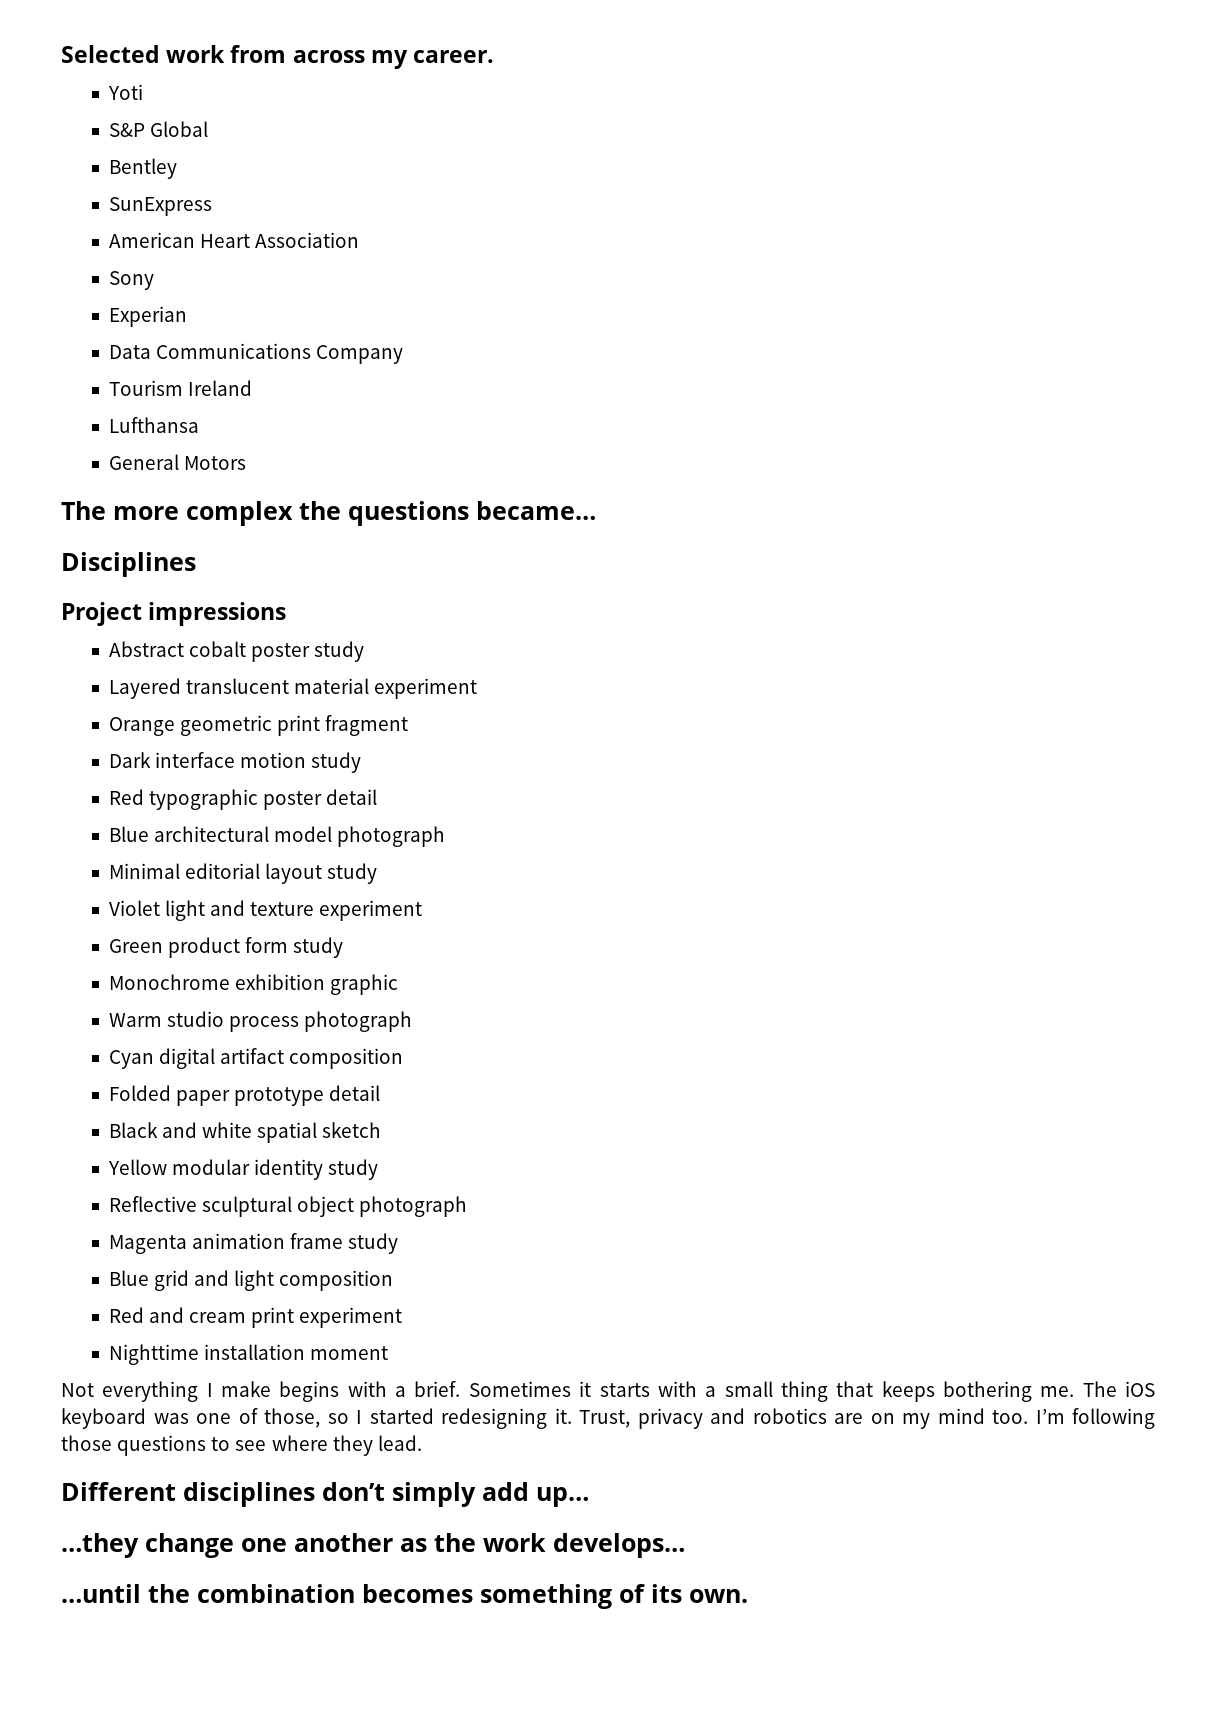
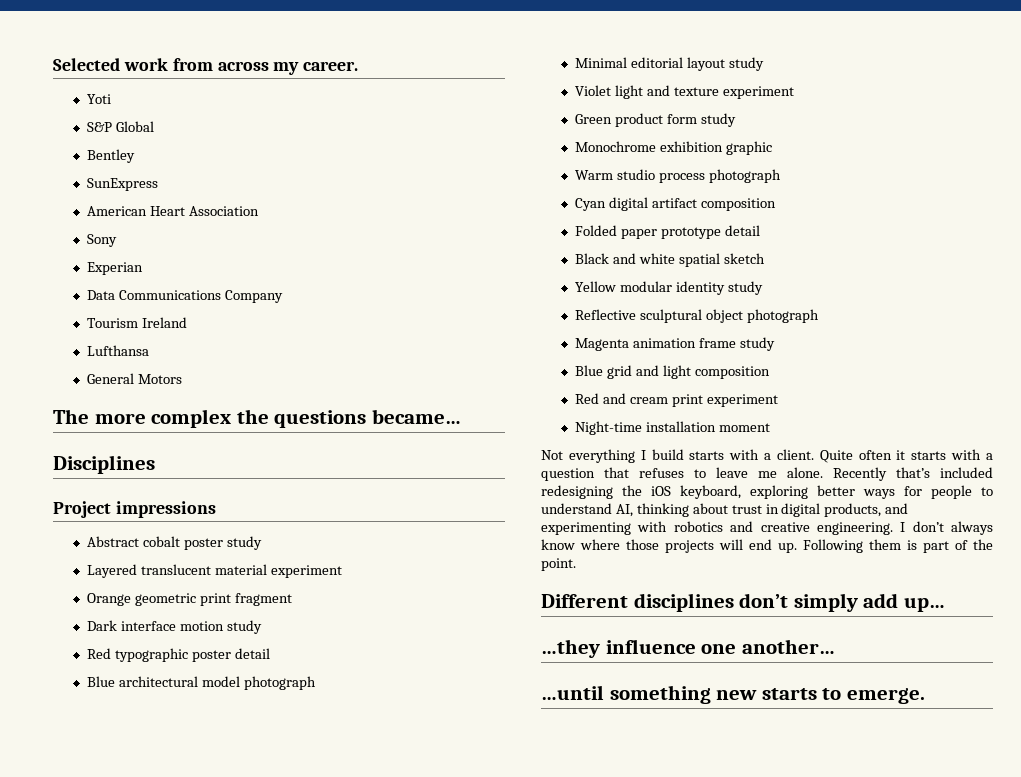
[108,1344,199,1365] Nighttime -> [575,421,643,435] Night-time
[221,1381,1156,1402] [61,1408,1155,1429] [61,1435,422,1456] make begins with a brief. Sometimes it starts with a small thing that keeps bothering me. The iOS keyboard was one of those, so I started redesigning it. Trust, privacy and robotics are on my mind too. I’m following those questions to see where they lead. -> [651,449,994,463] [541,467,993,481] [541,485,993,499] [541,503,909,517] [541,521,993,535] [541,539,993,553] [541,558,576,571] build starts with a client. Quite often it starts with a question that refuses to leave me alone. Recently that’s included redesigning the iOS keyboard, exploring better ways for people to understand AI, thinking about trust in digital products, and experimenting with robotics and creative engineering. I don’t always know where those projects will end up. Following them is part of the point.
[145,1533,685,1558] [61,1584,748,1609] change one another as the work develops… // …until the combination becomes something of its own. -> [605,639,835,654] [541,685,925,704] influence one another… // …until something new starts to emerge.

